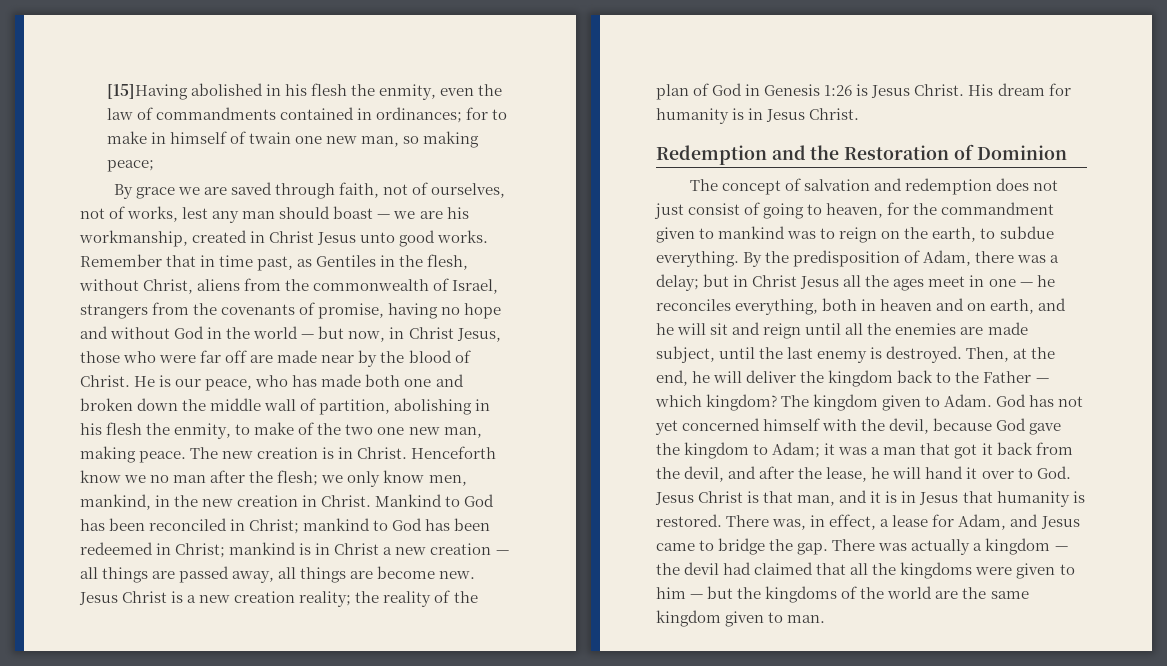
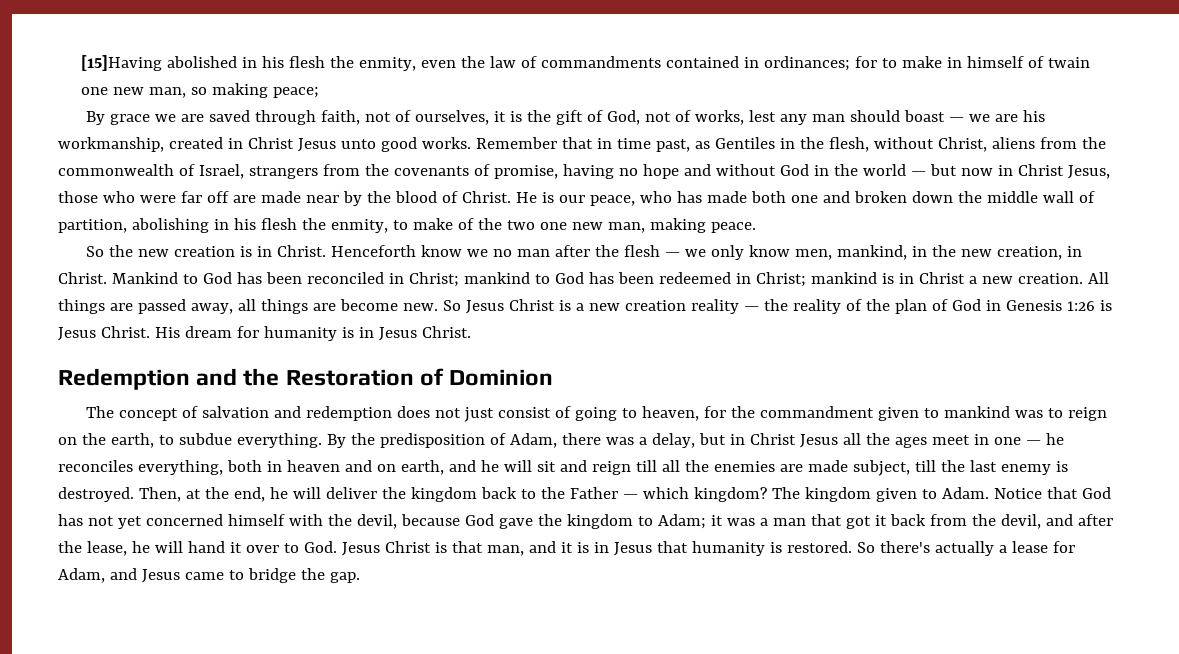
(506, 190) none -> [493,110,640,125] it is the gift of God,
[348,331,386,342] now, -> [960,168,993,176] now
[190,447,219,459] The -> [85,245,133,257] // So the
[277,470,319,486] flesh; -> [623,245,680,257] flesh —
[237,495,299,507] creation -> [996,246,1062,260] creation,
[430,543,509,555] [80,567,98,579] creation — all -> [1017,272,1109,284] creation. All
(476, 575) none -> [442,300,461,311] So
[299,591,352,607] reality; -> [690,299,759,314] reality —
[656,274,699,291] delay; -> [651,433,695,448] delay,
[805,323,842,335] until -> [635,460,657,472] till
[719,347,756,359] until -> [914,460,936,472] till
(993, 400) none -> [993,487,1078,499] Notice that
[726,514,877,530] There was, in effect, -> [856,541,994,556] So there's actually
[832,538,1068,555] [656,562,1075,579] [656,586,1029,603] [656,610,826,627] There was actually a kingdom — the devil had claimed that all the kingdoms were given to him — but the kingdoms of the world are the same kingdom given to man. -> (360, 577) none

